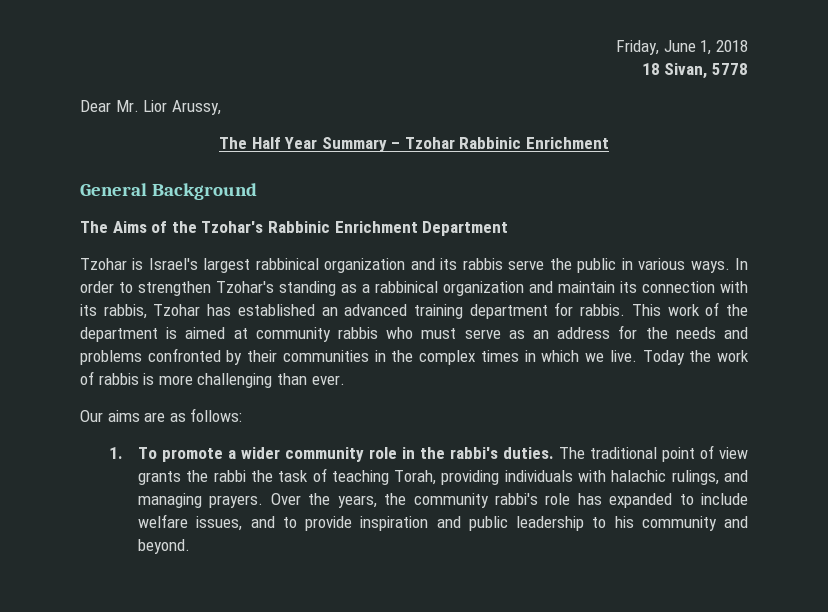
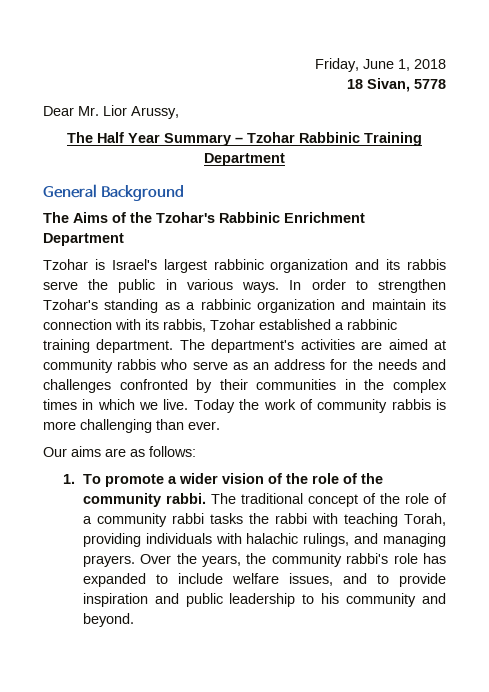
[526,137,610,149] Enrichment -> [364,132,422,146] [204,153,285,166] Training Department
[255,258,319,270] rabbinical -> [213,259,264,270] rabbinic
[375,281,438,293] rabbinical -> [200,299,251,310] rabbinic
[207,302,748,319] [80,327,178,342] has established an advanced training department for rabbis. This work of the department is -> [259,319,397,330] [43,339,383,353] established a rabbinic training department. The department's activities are
[421,328,457,339] must -> (188, 364) none
[80,350,142,365] problems -> [43,379,111,393] challenges
(94, 378) none -> [317,399,388,413] community
[285,445,749,462] [138,468,327,485] community role in the rabbi's duties. The traditional point of view grants the rabbi the task of -> [221,473,383,484] [82,493,448,507] [82,513,338,527] vision of the role of the community rabbi. The traditional concept of the role of a community rabbi tasks the rabbi with

